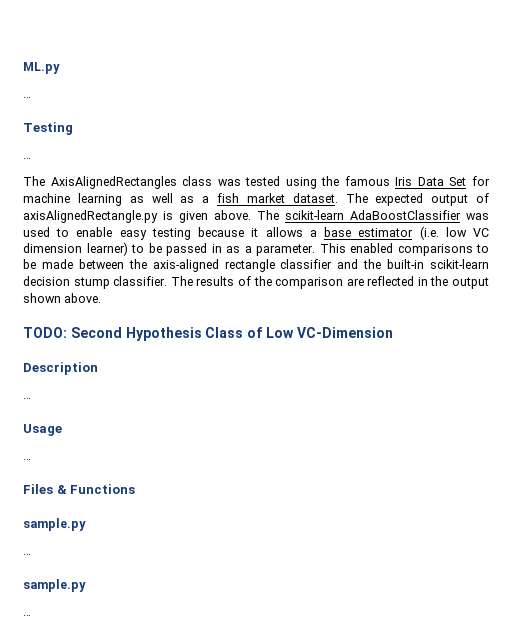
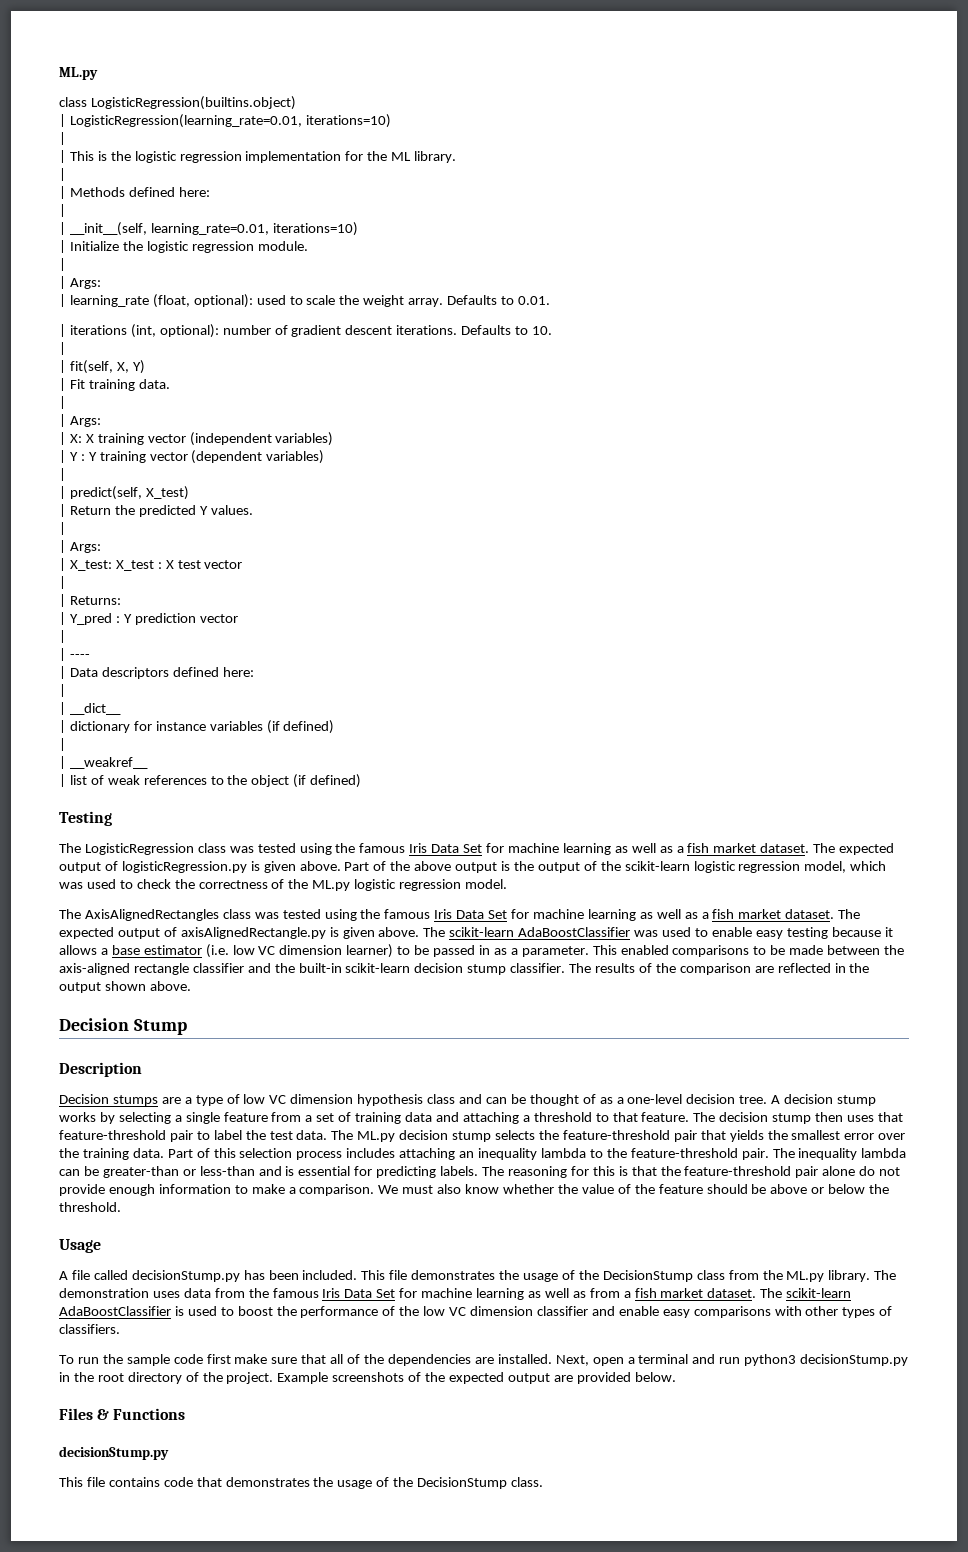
[23,97,31,98] [23,122,73,135] [23,158,31,159] … // Testing // … -> [59,96,296,110] [59,114,391,128] [59,132,66,145] [59,150,457,163] [59,168,66,181] [59,186,210,199] [59,204,66,217] [59,222,358,236] [59,240,308,253] [59,258,66,271] [59,276,101,289] [59,294,550,308] [59,324,553,338] [59,342,66,355] [59,360,145,374] [59,378,170,391] [59,396,66,409] [59,414,101,427] [59,432,334,446] [59,450,325,464] [59,468,66,481] [59,486,189,500] [59,504,253,517] [59,522,66,535] [59,540,101,553] [59,558,243,571] [59,576,66,589] [59,594,121,607] [59,612,238,625] [59,630,66,643] [59,648,90,661] [59,666,254,679] [59,684,66,697] [59,702,121,715] [59,720,335,734] [59,738,66,751] [59,756,148,769] [59,774,362,788] [59,811,112,826] [59,843,895,855] [59,861,887,873] [59,879,508,891] class LogisticRegression(builtins.object) // | LogisticRegression(learning_rate=0.01, iterations=10) // | // | This is the logistic regression implementation for the ML library. // | // | Methods defined here: // | // | __init__(self, learning_rate=0.01, iterations=10) // | Initialize the logistic regression module. // | // | Args: // | learning_rate (float, optional): used to scale the weight array. Defaults to 0.01. // | iterations (int, optional): number of gradient descent iterations. Defaults to 10. // | // | fit(self, X, Y) // | Fit training data. // | // | Args: // | X: X training vector (independent variables) // | Y : Y training vector (dependent variables) // | // | predict(self, X_test) // | Return the predicted Y values. // | // | Args: // | X_test: X_test : X test vector // | // | Returns: // | Y_pred : Y prediction vector // | // | ---- // | Data descriptors defined here: // | // | __dict__ // | dictionary for instance variables (if defined) // | // | __weakref__ // | list of weak references to the object (if defined) // Testing // The LogisticRegression class was tested using the famous Iris Data Set for machine learning as well as a fish market dataset. The expected output of logisticRegression.py is given above. Part of the above output is the output of the scikit-learn logistic regression model, which was used to check the correctness of the ML.py logistic regression model.
[23,327,393,341] [23,362,98,375] [23,398,31,399] [23,424,62,436] [23,459,31,460] [23,484,136,494] [23,518,86,531] [23,554,31,555] [23,579,86,592] [23,615,31,616] TODO: Second Hypothesis Class of Low VC-Dimension // Description // … // Usage // … // Files & Functions // sample.py // … // sample.py // … -> [59,1018,187,1035] [59,1062,142,1077] [59,1094,877,1106] [59,1112,903,1124] [59,1130,906,1142] [59,1148,907,1160] [59,1166,901,1178] [59,1184,890,1196] [59,1202,121,1212] [59,1239,101,1253] [59,1270,897,1282] [59,1288,852,1300] [59,1306,893,1318] [59,1324,120,1334] [59,1354,909,1366] [59,1372,676,1384] [59,1408,186,1420] [59,1446,169,1460] [59,1477,544,1489] Decision Stump // Description // Decision stumps are a type of low VC dimension hypothesis class and can be thought of as a one-level decision tree. A decision stump works by selecting a single feature from a set of training data and attaching a threshold to that feature. The decision stump then uses that feature-threshold pair to label the test data. The ML.py decision stump selects the feature-threshold pair that yields the smallest error over the training data. Part of this selection process includes attaching an inequality lambda to the feature-threshold pair. The inequality lambda can be greater-than or less-than and is essential for predicting labels. The reasoning for this is that the feature-threshold pair alone do not provide enough information to make a comparison. We must also know whether the value of the feature should be above or below the threshold. // Usage // A file called decisionStump.py has been included. This file demonstrates the usage of the DecisionStump class from the ML.py library. The demonstration uses data from the famous Iris Data Set for machine learning as well as from a fish market dataset. The scikit-learn AdaBoostClassifier is used to boost the performance of the low VC dimension classifier and enable easy comparisons with other types of classifiers. // To run the sample code first make sure that all of the dependencies are installed. Next, open a terminal and run python3 decisionStump.py in the root directory of the project. Example screenshots of the expected output are provided below. // Files & Functions // decisionStump.py // This file contains code that demonstrates the usage of the DecisionStump class.

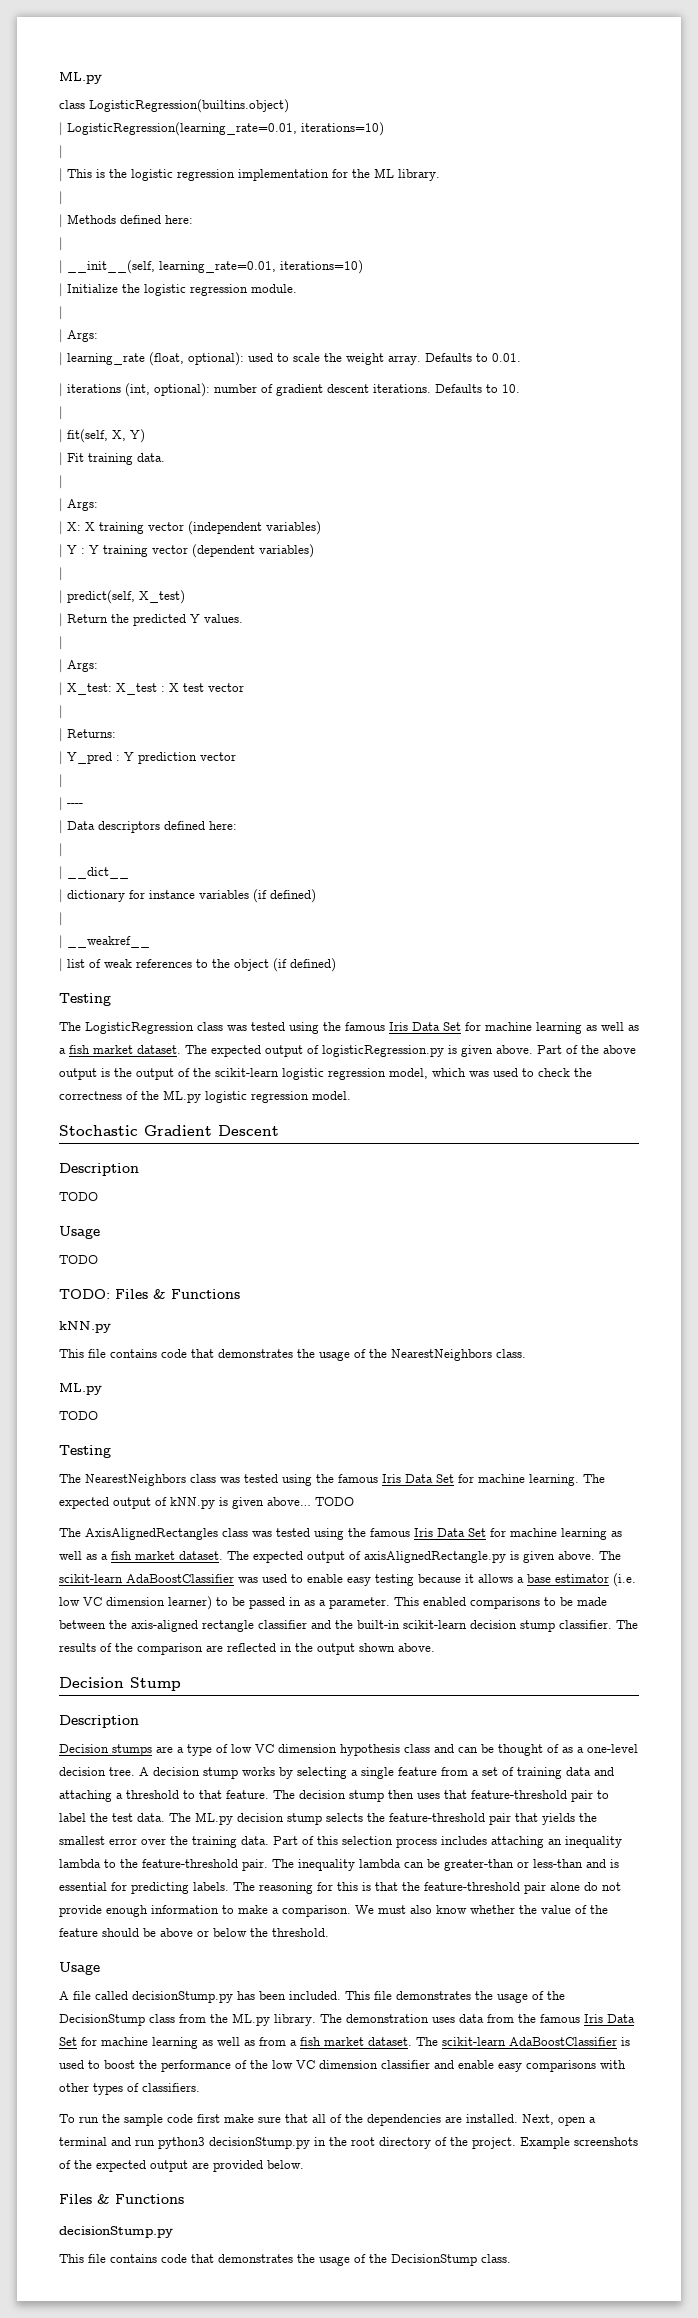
(508, 884) none -> [59,1125,279,1136] [59,1163,139,1176] [59,1192,98,1201] [59,1226,100,1239] [59,1255,98,1264] [59,1289,240,1299] [59,1321,111,1333] [59,1349,526,1361] [59,1382,102,1395] [59,1411,98,1420] [59,1445,111,1458] [59,1474,605,1486] [59,1497,354,1509] // Stochastic Gradient Descent // Description // TODO // Usage // TODO // TODO: Files & Functions // kNN.py // This file contains code that demonstrates the usage of the NearestNeighbors class. // ML.py // TODO // Testing // The NearestNeighbors class was tested using the famous Iris Data Set for machine learning. The expected output of kNN.py is given above… TODO

